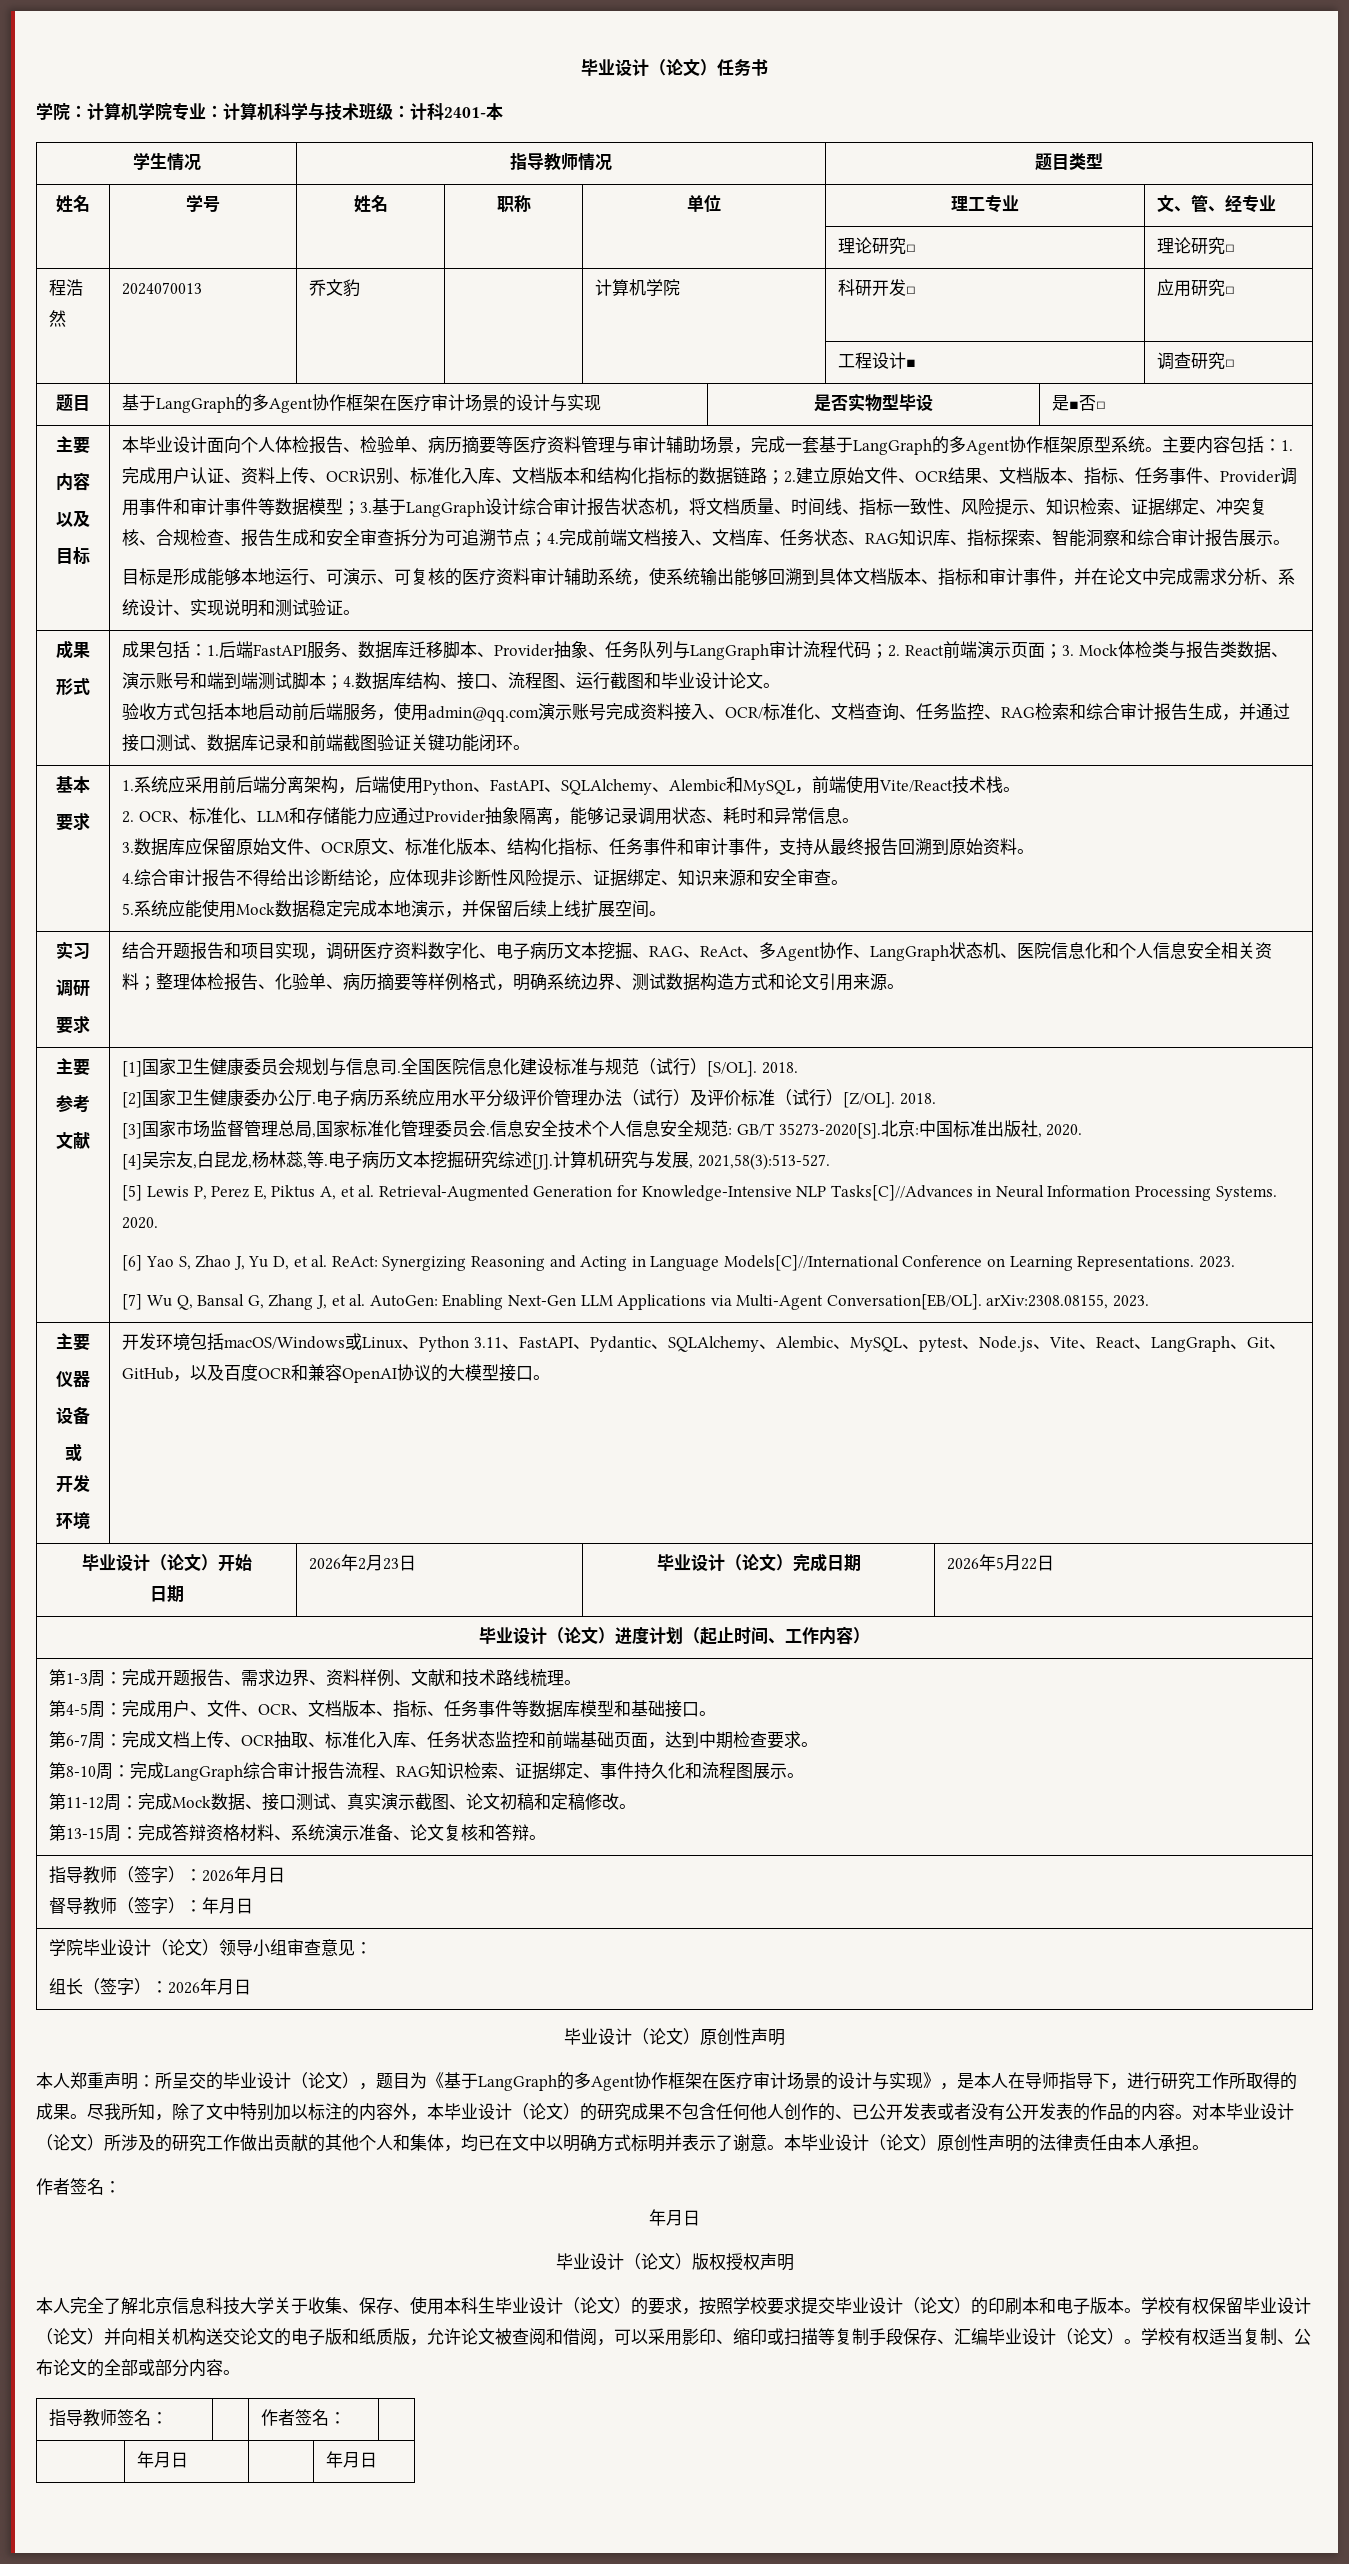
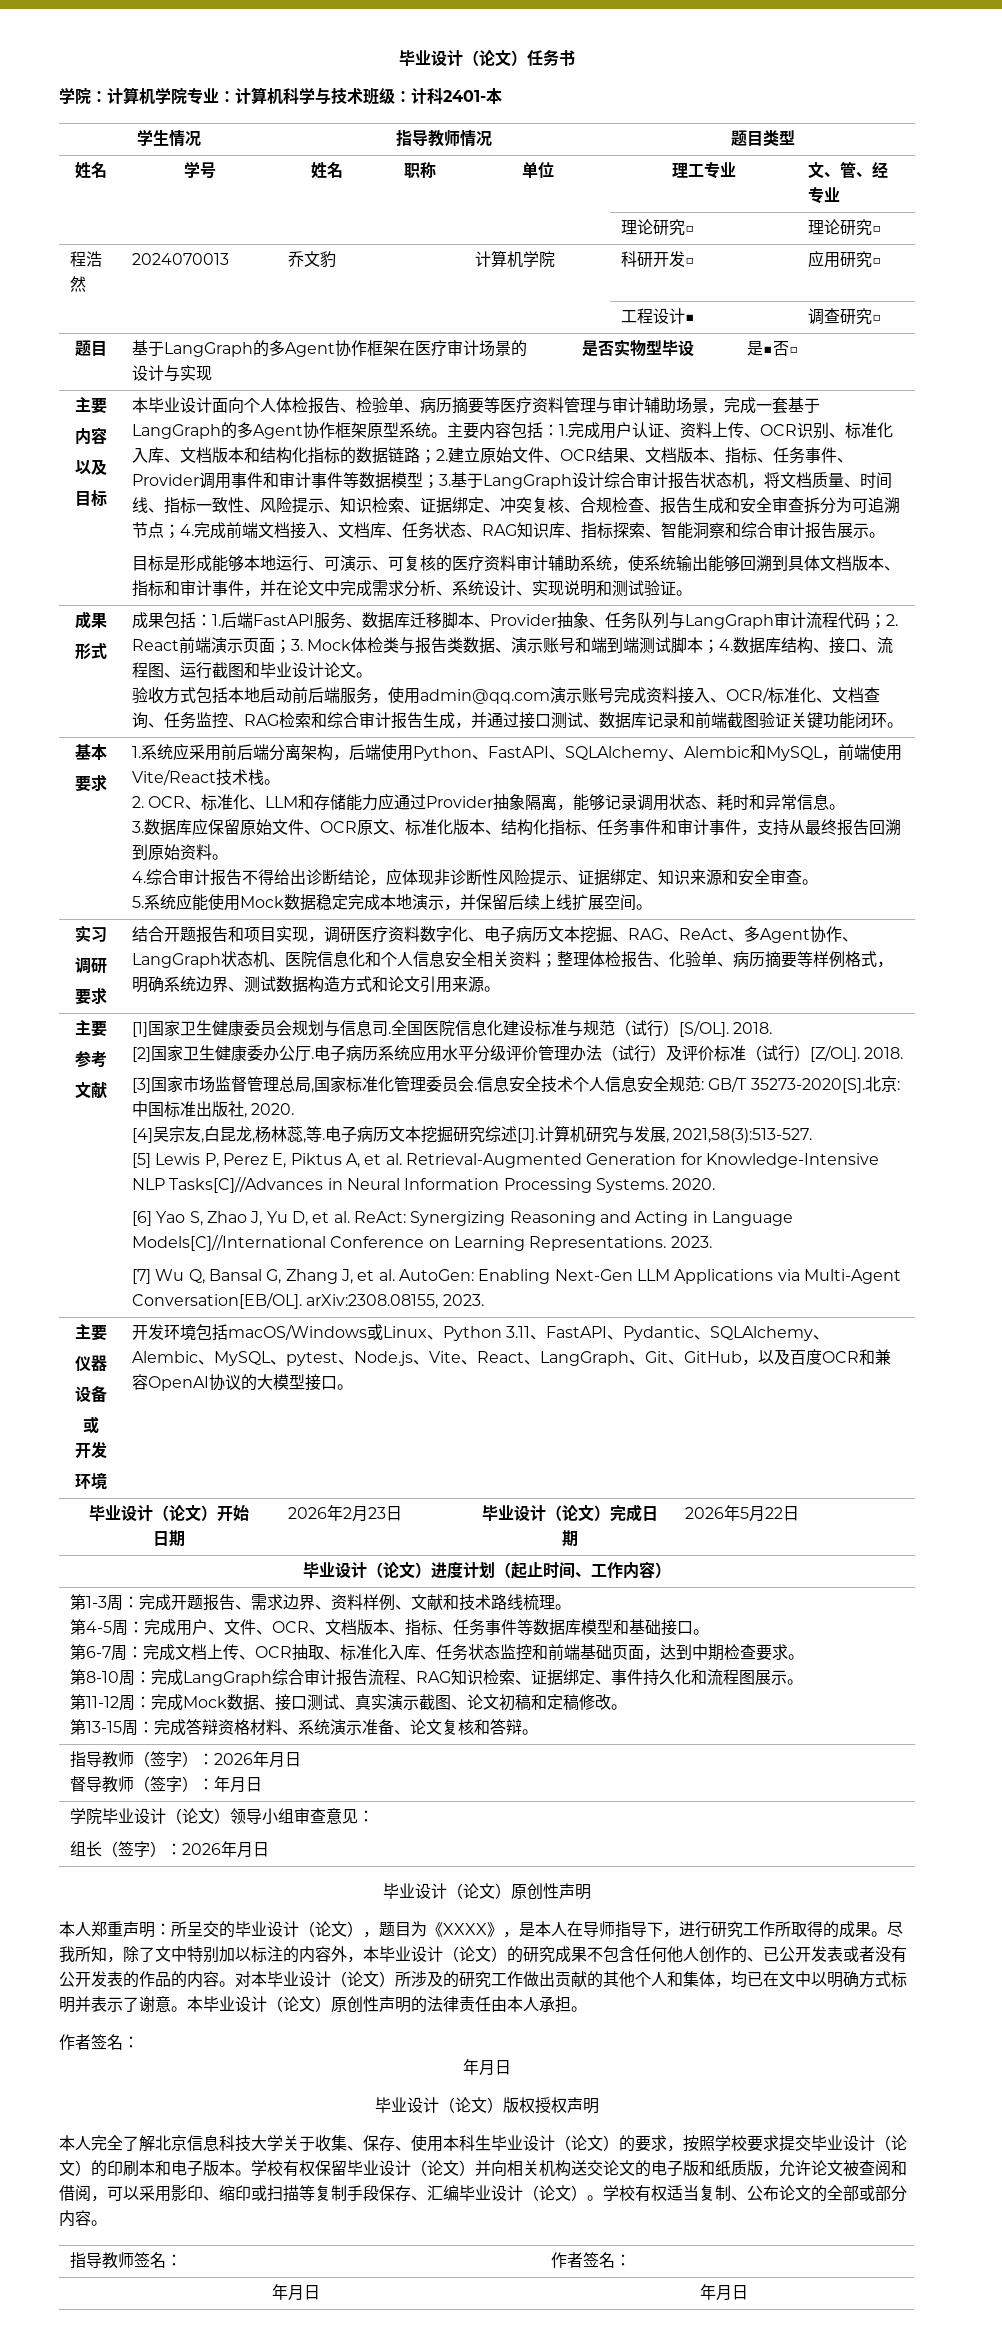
[444,2072,923,2091] 基于LangGraph的多Agent协作框架在医疗审计场景的设计与实现 -> [443,1923,487,1935] XXXX

